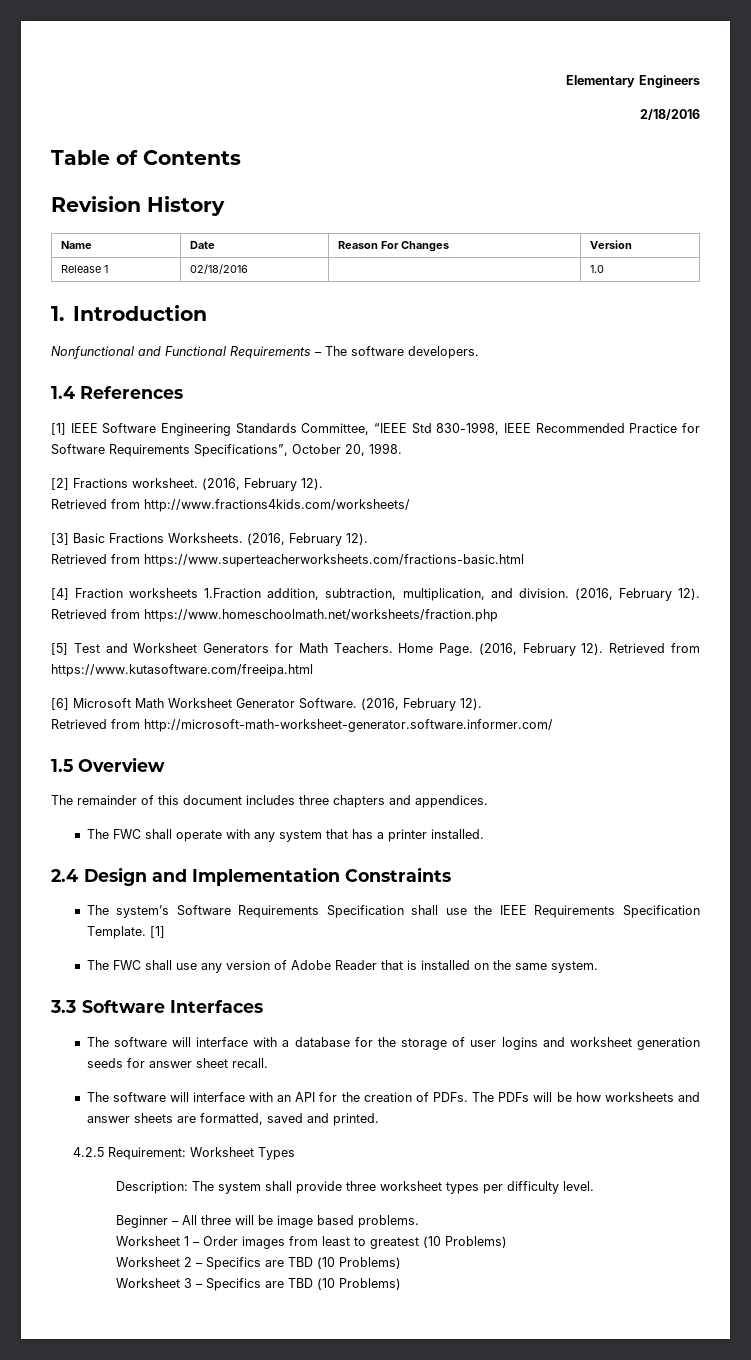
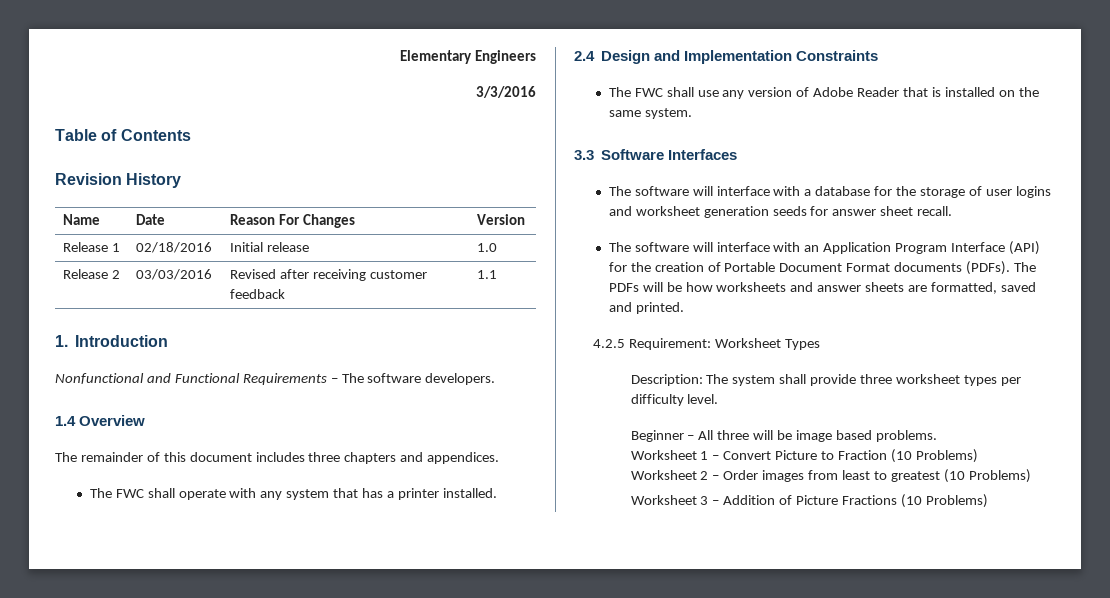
[640,109,700,120] 2/18/2016 -> [476,86,536,98] 3/3/2016
(248, 269) none -> [230,242,310,252] Initial release
(604, 269) none -> [63,269,121,279] [136,269,213,280] [230,269,428,281] [230,289,286,299] [477,270,498,279] // Release 2 | 03/03/2016 | Revised after receiving customer feedback | 1.1
[80,386,183,399] [51,422,700,436] [51,443,402,457] [51,478,323,491] [51,499,410,512] [51,533,368,546] [51,554,524,567] [51,588,700,601] [51,609,498,622] [51,643,701,656] [51,664,313,677] [51,698,482,711] [51,719,553,732] [51,759,73,772] References // [1] IEEE Software Engineering Standards Committee, “IEEE Std 830-1998, IEEE Recommended Practice for Software Requirements Specifications”, October 20, 1998. // [2] Fractions worksheet. (2016, February 12). // Retrieved from http://www.fractions4kids.com/worksheets/ // [3] Basic Fractions Worksheets. (2016, February 12). // Retrieved from https://www.superteacherworksheets.com/fractions-basic.html // [4] Fraction worksheets 1.Fraction addition, subtraction, multiplication, and division. (2016, February 12). Retrieved from https://www.homeschoolmath.net/worksheets/fraction.php // [5] Test and Worksheet Generators for Math Teachers. Home Page. (2016, February 12). Retrieved from https://www.kutasoftware.com/freeipa.html // [6] Microsoft Math Worksheet Generator Software. (2016, February 12). // Retrieved from http://microsoft-math-worksheet-generator.software.informer.com/ // 1.5 -> (76, 421) none
[86,905,700,918] [86,926,165,939] // The system’s Software Requirements Specification shall use the IEEE Requirements Specification Template. [1] -> (879, 55) none
[295,1092,469,1102] API for the creation of PDFs. -> [823,241,1041,255] [608,261,1011,275] Application Program Interface (API) for the creation of Portable Document Format documents (PDFs).
(201, 1244) none -> [723,449,978,463] [630,470,720,480] Convert Picture to Fraction (10 Problems) // Worksheet 2 –
[184,1257,402,1270] [116,1278,314,1291] 2 – Specifics are TBD (10 Problems) // Worksheet 3 – Specifics are TBD -> [700,495,898,505] 3 – Addition of Picture Fractions

